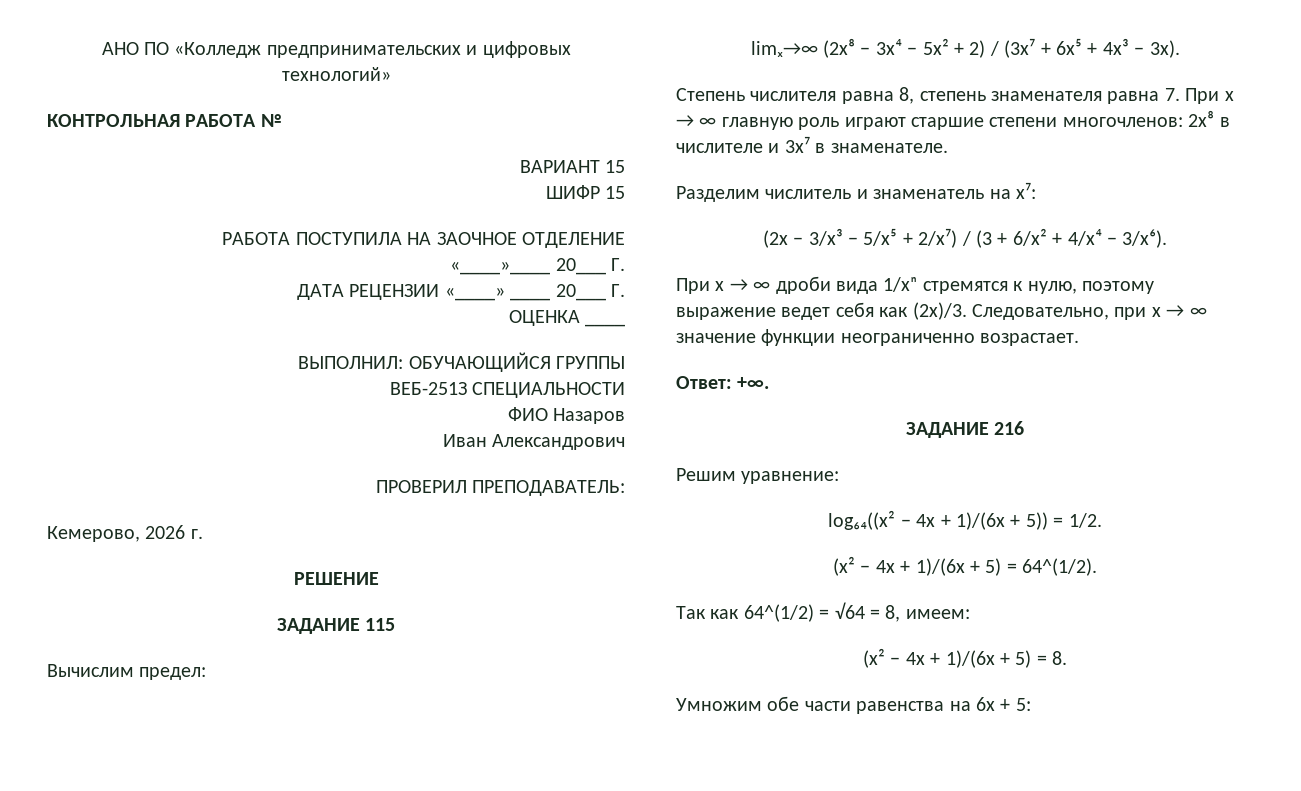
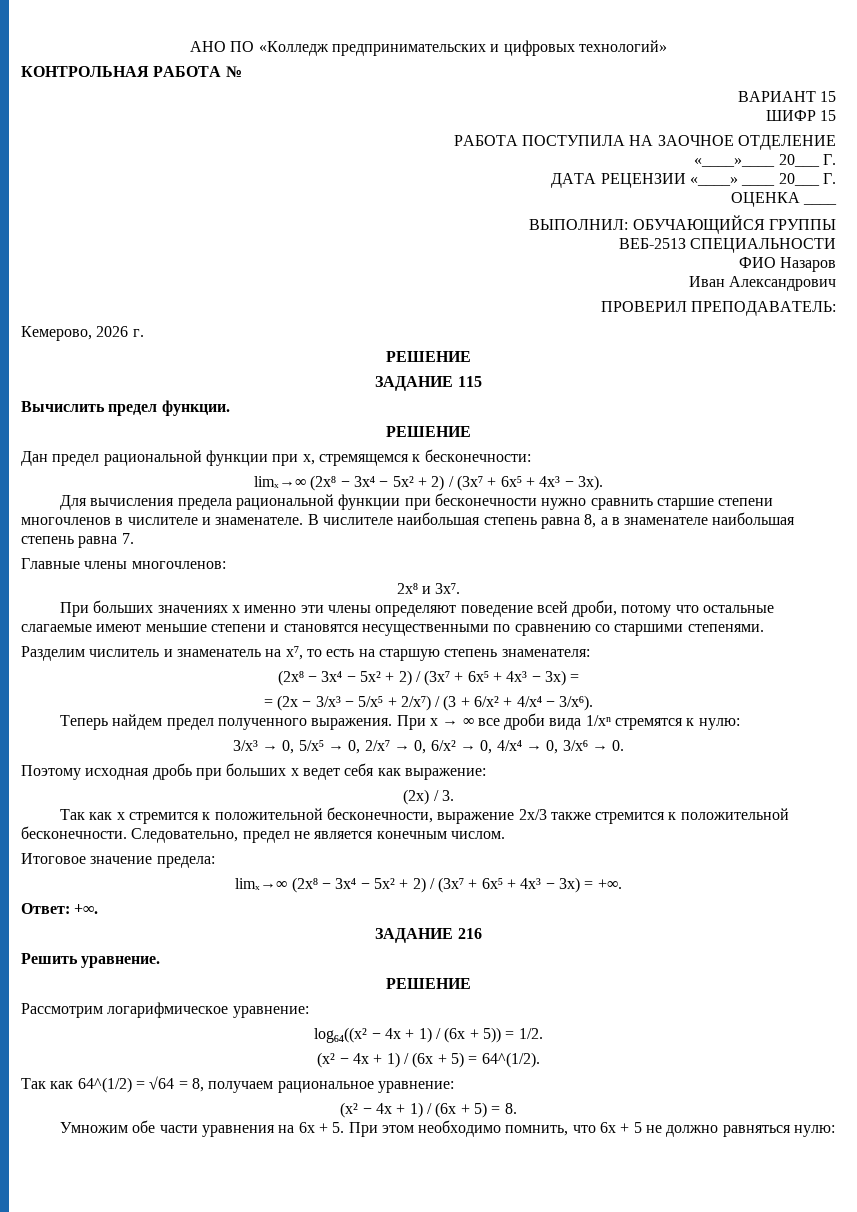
[47,664,207,680] Вычислим предел: -> [21,400,230,416] [386,426,471,437] [21,449,531,466] Вычислить предел функции. // РЕШЕНИЕ // Дан предел рациональной функции при x, стремящемся к бесконечности:
[676,87,1234,104] [676,110,1230,130] [676,136,948,153] Степень числителя равна 8, степень знаменателя равна 7. При x → ∞ главную роль играют старшие степени многочленов: 2x⁸ в числителе и 3x⁷ в знаменателе. -> [59,493,774,510] [21,512,796,529] [21,533,134,548] [21,558,226,569] [396,583,461,594] [59,600,775,617] [21,624,764,636] Для вычисления предела рациональной функции при бесконечности нужно сравнить старшие степени многочленов в числителе и знаменателе. В числителе наибольшая степень равна 8, а в знаменателе наибольшая степень равна 7. // Главные члены многочленов: // 2x⁸ и 3x⁷. // При больших значениях x именно эти члены определяют поведение всей дроби, потому что остальные слагаемые имеют меньшие степени и становятся несущественными по сравнению со старшими степенями.
[1016,182,1036,199] x⁷: // -> [285,646,590,661] [277,670,580,686] [263,699,273,707] x⁷, то есть на старшую степень знаменателя: // (2x⁸ − 3x⁴ − 5x² + 2) / (3x⁷ + 6x⁵ + 4x³ − 3x) = // =
[676,278,771,294] При x → ∞ -> [59,714,500,730] Теперь найдем предел полученного выражения. При x → ∞ все
[1027,281,1154,294] [676,302,1207,320] [676,329,1080,346] нулю, поэтому выражение ведет себя как (2x)/3. Следовательно, при x → ∞ значение функции неограниченно возрастает. -> [698,718,740,730] [232,740,625,754] [21,763,486,780] [403,789,454,805] [59,807,789,824] [21,826,505,843] [21,853,215,868] [235,877,622,893] нулю: // 3/x³ → 0, 5/x⁵ → 0, 2/x⁷ → 0, 6/x² → 0, 4/x⁴ → 0, 3/x⁶ → 0. // Поэтому исходная дробь при больших x ведет себя как выражение: // (2x) / 3. // Так как x стремится к положительной бесконечности, выражение 2x/3 также стремится к положительной бесконечности. Следовательно, предел не является конечным числом. // Итоговое значение предела: // limₓ→∞ (2x⁸ − 3x⁴ − 5x² + 2) / (3x⁷ + 6x⁵ + 4x³ − 3x) = +∞.
[676,468,736,481] Решим -> [21,953,161,968] [386,978,471,989] [21,1002,229,1018] Решить уравнение. // РЕШЕНИЕ // Рассмотрим логарифмическое
[956,512,1005,530] 1)/(6x -> [418,1027,466,1043] 1) / (6x
[915,558,965,576] 1)/(6x -> [386,1052,434,1068] 1) / (6x
[905,609,970,619] [862,648,995,668] имеем: // (x² − 4x + 1)/(6x -> [208,1081,454,1093] [340,1102,457,1118] получаем рациональное уравнение: // (x² − 4x + 1) / (6x
[856,701,945,714] равенства -> [201,1125,275,1137] уравнения
[1015,698,1031,711] 5: -> [332,1120,836,1137] 5. При этом необходимо помнить, что 6x + 5 не должно равняться нулю:

